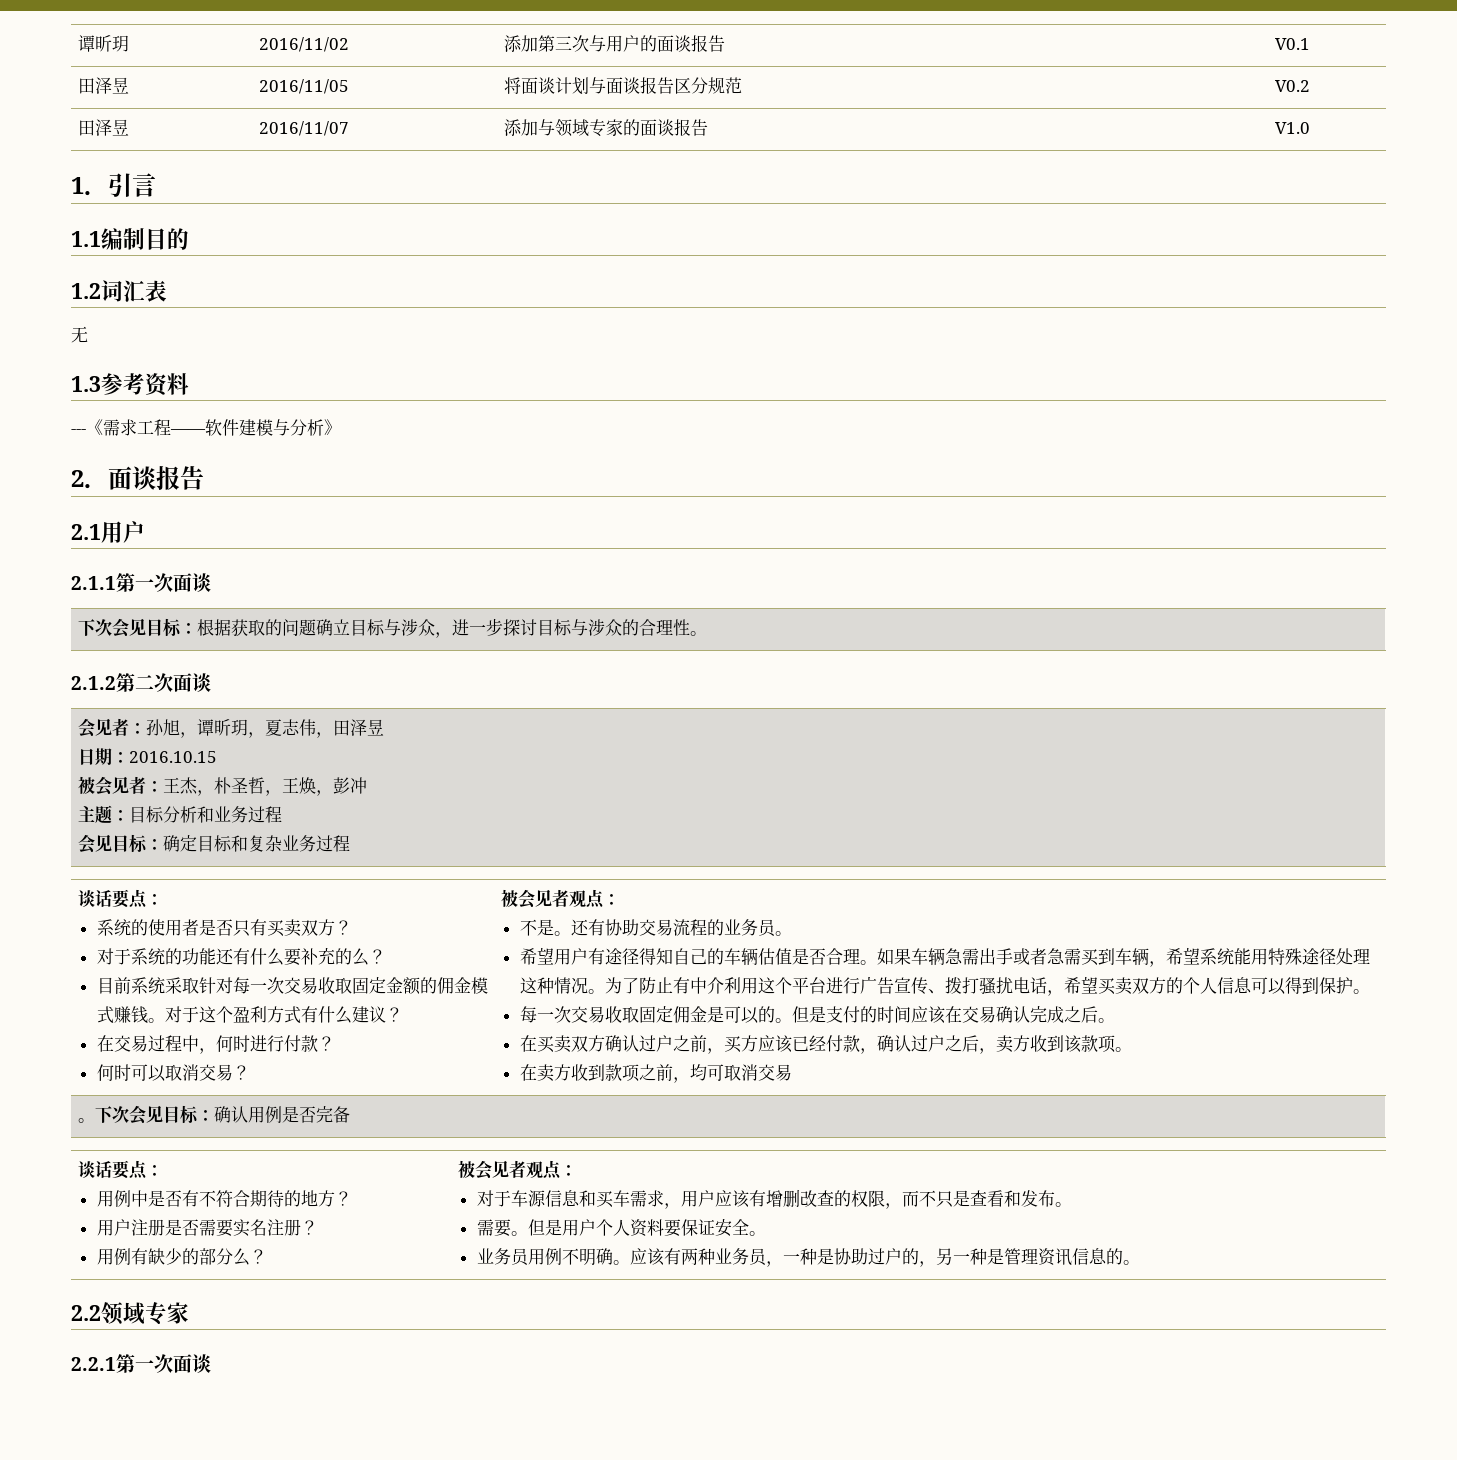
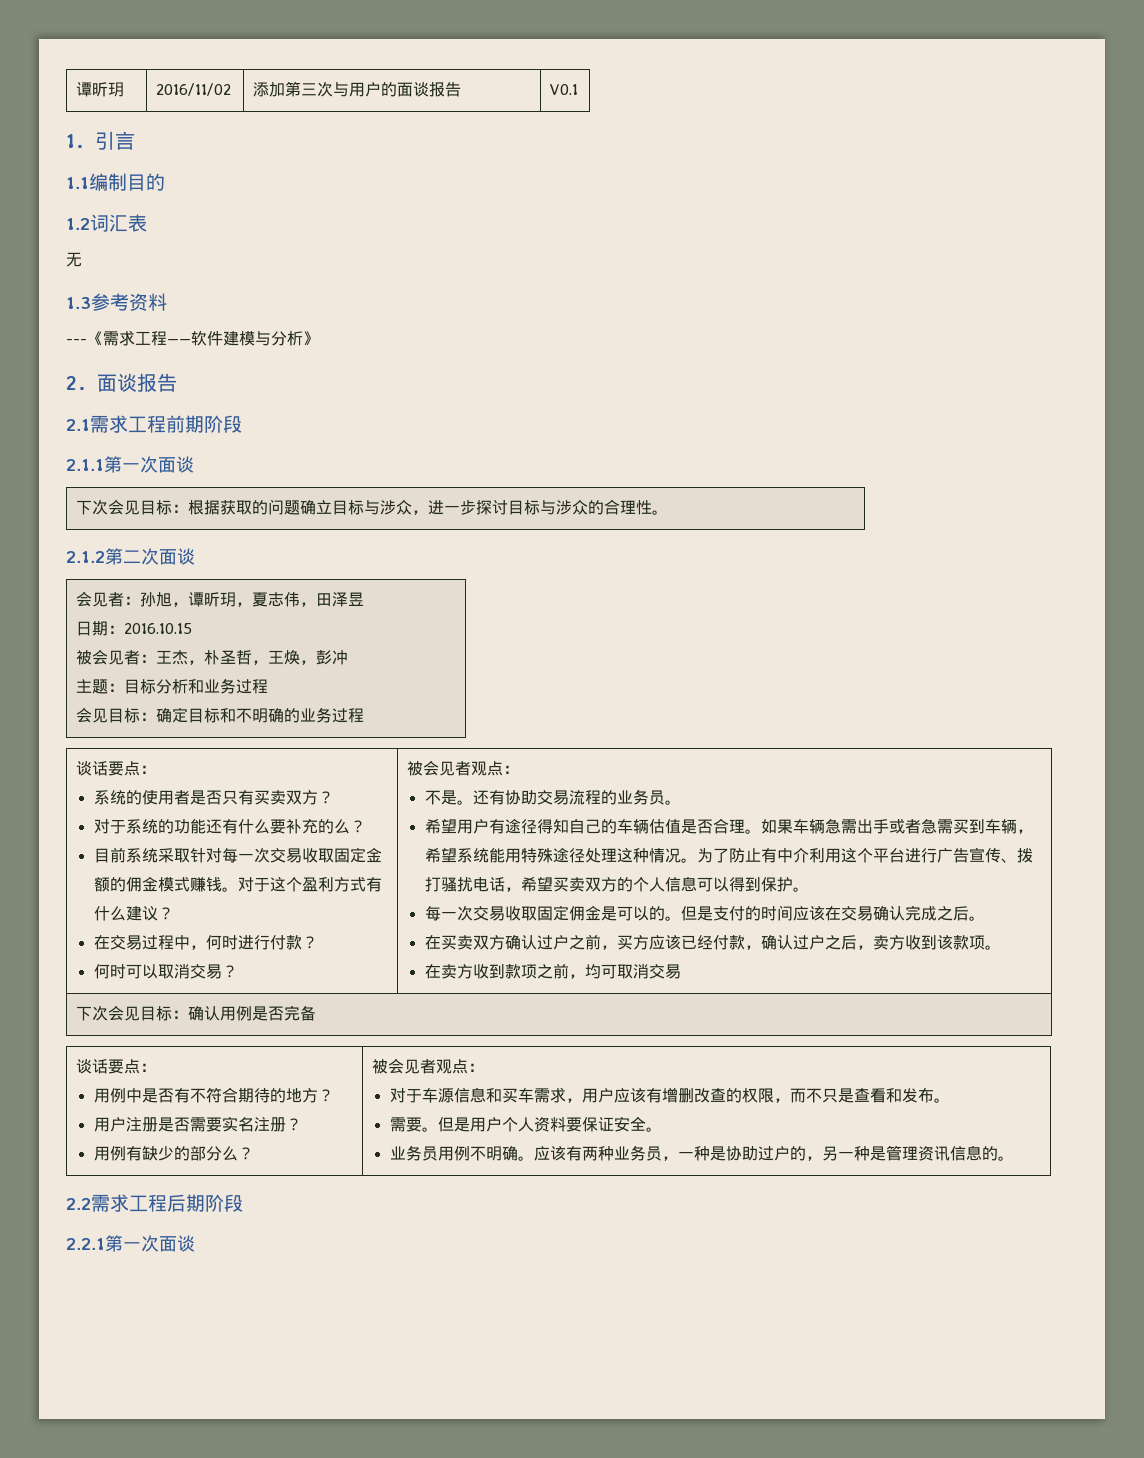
[77,77,129,94] [258,79,349,94] [503,77,742,95] [1274,80,1310,92] [77,119,129,136] [258,121,349,136] [503,119,708,137] [1274,122,1310,134] // 田泽昱 | 2016/11/05 | 将面谈计划与面谈报告区分规范 | V0.2 // 田泽昱 | 2016/11/07 | 添加与领域专家的面谈报告 | V1.0 -> (579, 89) none
[101,521,145,543] 用户 -> [90,415,242,433] 需求工程前期阶段
[247,835,282,852] 复杂 -> [236,708,301,723] 不明确的
[77,1118,95,1123] 。 -> (681, 971) none
[101,1302,189,1325] 领域专家 -> [91,1194,243,1212] 需求工程后期阶段

